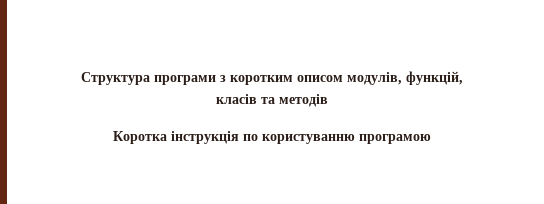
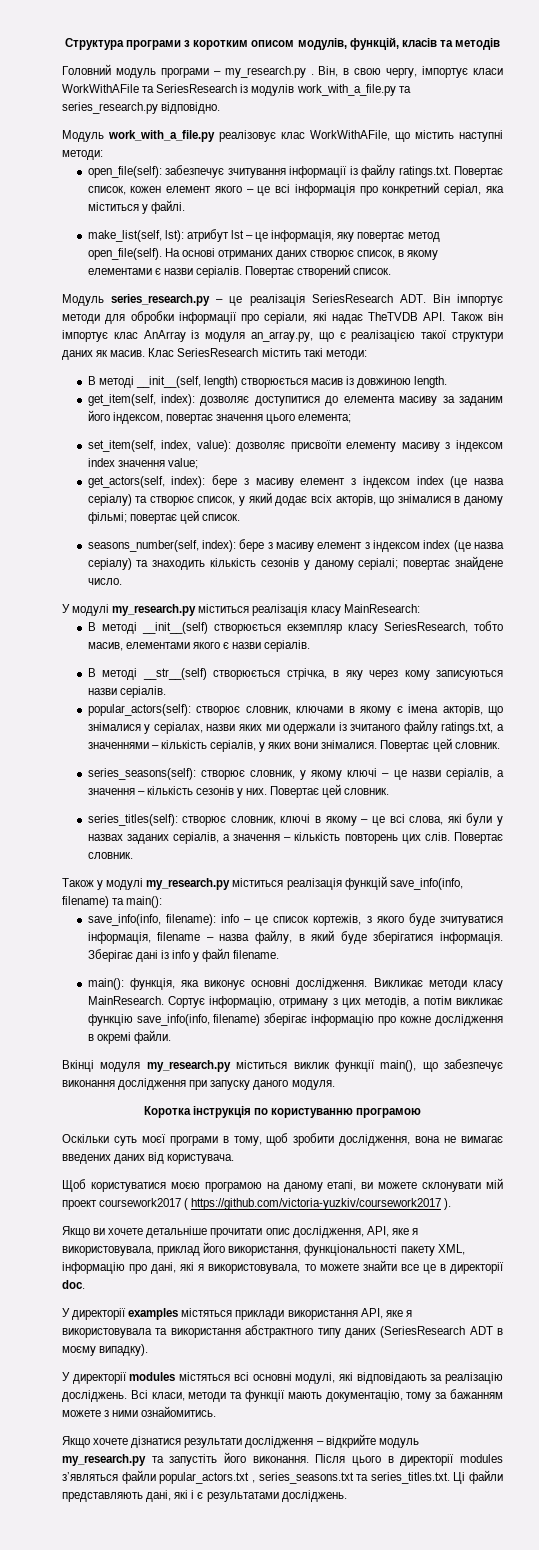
(328, 100) none -> [62,64,503,78] [62,84,411,96] [62,102,221,114] [62,130,503,142] [62,150,103,160] [87,164,503,178] [87,182,504,196] [87,200,185,214] [87,229,440,242] [87,248,439,260] [87,264,392,278] [62,294,503,306] [62,311,503,324] [62,330,504,342] [62,348,367,360] [87,376,448,388] [87,394,503,406] [87,410,352,424] [87,440,503,452] [87,458,198,469] [87,475,505,488] [87,492,503,506] [87,510,240,524] [87,539,504,552] [87,556,503,570] [87,578,122,585] [62,604,420,616] [87,621,503,634] [87,640,311,652] [87,668,504,680] [87,686,166,698] [87,704,504,716] [87,720,504,734] [87,738,500,752] [87,768,504,780] [87,784,390,798] [87,813,503,826] [87,832,503,844] [87,852,133,859] [62,876,463,890] [62,896,163,908] [87,913,503,926] [87,930,503,944] [87,948,280,962] [87,978,503,990] [87,996,503,1008] [87,1013,503,1026] [87,1030,171,1044] [62,1059,503,1072] [62,1078,335,1090] // Головний модуль програми – my_research.py . Він, в свою чергу, імпортує класи WorkWithAFile та SeriesResearch із модулів work_with_a_file.py та series_research.py відповідно. // Модуль work_with_a_file.py реалізовує клас WorkWithAFile, що містить наступні методи: // open_file(self): забезпечує зчитування інформації із файлу ratings.txt. Повертає список, кожен елемент якого – це всі інформація про конкретний серіал, яка міститься у файлі. // make_list(self, lst): атрибут lst – це інформація, яку повертає метод open_file(self). На основі отриманих даних створює список, в якому елементами є назви серіалів. Повертає створений список. // Модуль series_research.py – це реалізація SeriesResearch ADT. Він імпортує методи для обробки інформації про серіали, які надає TheTVDB API. Також він імпортує клас AnArray із модуля an_array.py, що є реалізацією такої структури даних як масив. Клас SeriesResearch містить такі методи: // В методі __init__(self, length) створюється масив із довжиною length. // get_item(self, index): дозволяє доступитися до елемента масиву за заданим його індексом, повертає значення цього елемента; // set_item(self, index, value): дозволяє присвоїти елементу масиву з індексом index значення value; // get_actors(self, index): бере з масиву елемент з індексом index (це назва серіалу) та створює список, у який додає всіх акторів, що знімалися в даному фільмі; повертає цей список. // seasons_number(self, index): бере з масиву елемент з індексом index (це назва серіалу) та знаходить кількість сезонів у даному серіалі; повертає знайдене число. // У модулі my_research.py міститься реалізація класу MainResearch: // В методі __init__(self) створюється екземпляр класу SeriesResearch, тобто масив, елементами якого є назви серіалів. // В методі __str__(self) створюється стрічка, в яку через кому записуються назви серіалів. // popular_actors(self): створює словник, ключами в якому є імена акторів, що знімалися у серіалах, назви яких ми одержали із зчитаного файлу ratings.txt, а значеннями – кількість серіалів, у яких вони знімалися. Повертає цей словник. // series_seasons(self): створює словник, у якому ключі – це назви серіалів, а значення – кількість сезонів у них. Повертає цей словник. // series_titles(self): створює словник, ключі в якому – це всі слова, які були у назвах заданих серіалів, а значення – кількість повторень цих слів. Повертає словник. // Також у модулі my_research.py міститься реалізація функцій save_info(info, filename) та main(): // save_info(info, filename): info – це список кортежів, з якого буде зчитуватися інформація, filename – назва файлу, в який буде зберігатися інформація. Зберігає дані із info у файл filename. // main(): функція, яка виконує основні дослідження. Викликає методи класу MainResearch. Сортує інформацію, отриману з цих методів, а потім викликає функцію save_info(info, filename) зберігає інформацію про кожне дослідження в окремі файли. // Вкінці модуля my_research.py міститься виклик функції main(), що забезпечує виконання дослідження при запуску даного модуля.
(431, 139) none -> [62,1133,503,1146] [62,1152,235,1164] [62,1178,503,1192] [62,1198,452,1210] [62,1226,418,1238] [62,1242,465,1256] [62,1260,504,1274] [62,1280,85,1289] [62,1308,412,1320] [62,1325,503,1338] [62,1344,149,1356] [62,1372,503,1384] [62,1389,504,1402] [62,1406,217,1417] [62,1434,419,1448] [62,1452,503,1466] [62,1470,503,1484] [62,1490,347,1502] // Оскільки суть моєї програми в тому, щоб зробити дослідження, вона не вимагає введених даних від користувача. // Щоб користуватися моєю програмою на даному етапі, ви можете склонувати мій проект coursework2017 ( https://github.com/victoria-yuzkiv/coursework2017 ). // Якщо ви хочете детальніше прочитати опис дослідження, API, яке я використовувала, приклад його використання, функціональності пакету XML, інформацію про дані, які я використовувала, то можете знайти все це в директорії doc. // У директорії examples містяться приклади використання API, яке я використовувала та використання абстрактного типу даних (SeriesResearch ADT в моєму випадку). // У директорії modules містяться всі основні модулі, які відповідають за реалізацію досліджень. Всі класи, методи та функції мають документацію, тому за бажанням можете з ними ознайомитись. // Якщо хочете дізнатися результати дослідження – відкрийте модуль my_research.py та запустіть його виконання. Після цього в директорії modules з’являться файли popular_actors.txt , series_seasons.txt та series_titles.txt. Ці файли представляють дані, які і є результатами досліджень.

